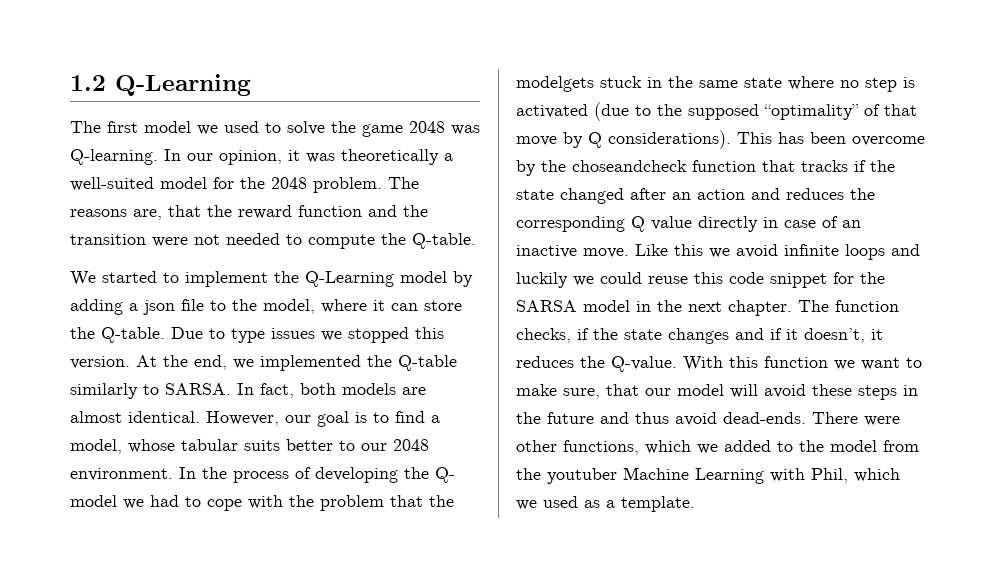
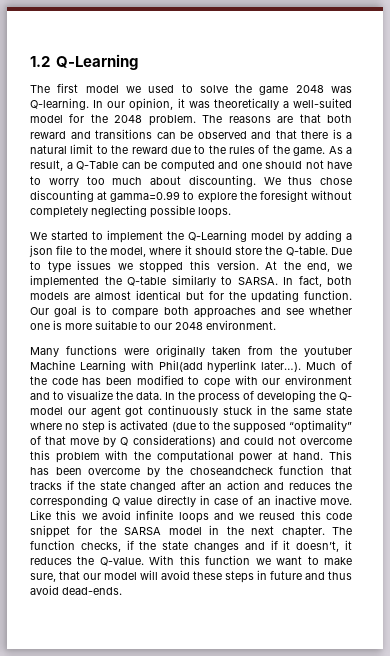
[133,205,428,220] [70,233,476,249] are, that the reward function and the transition were not needed to compute the Q-table. -> [277,114,353,123] [30,129,352,139] [30,144,352,156] [30,160,352,172] [30,175,352,187] [30,190,352,203] [30,205,231,218] are that both reward and transitions can be observed and that there is a natural limit to the reward due to the rules of the game. As a result, a Q-Table can be computed and one should not have to worry too much about discounting. We thus chose discounting at gamma=0.99 to explore the foresight without completely neglecting possible loops.
[391,303,418,311] can -> [194,247,232,255] should
[128,411,440,427] [70,439,429,454] [70,468,173,481] identical. However, our goal is to find a model, whose tabular suits better to our 2048 environment. -> [136,290,352,303] [30,305,352,318] [30,320,276,330] [30,345,352,357] [30,360,352,373] [30,375,352,388] [30,390,162,400] identical but for the updating function. Our goal is to compare both approaches and see whether one is more suitable to our 2048 environment. // Many functions were originally taken from the youtuber Machine Learning with Phil(add hyperlink later…). Much of the code has been modified to cope with our environment and to visualize the data.
[123,495,454,511] [516,76,594,92] we had to cope with the problem that the modelgets -> [67,405,219,417] our agent got continuously
[608,130,731,149] considerations). -> [132,435,352,447] [30,450,324,463] considerations) and could not overcome this problem with the computational power at hand.
[516,272,688,288] luckily we could reuse -> [239,512,296,520] we reused
[516,412,541,424] the -> (267, 575) none
[812,412,900,426] [516,440,919,455] [516,467,900,484] [516,496,695,512] There were other functions, which we added to the model from the youtuber Machine Learning with Phil, which we used as a template. -> (122, 591) none

